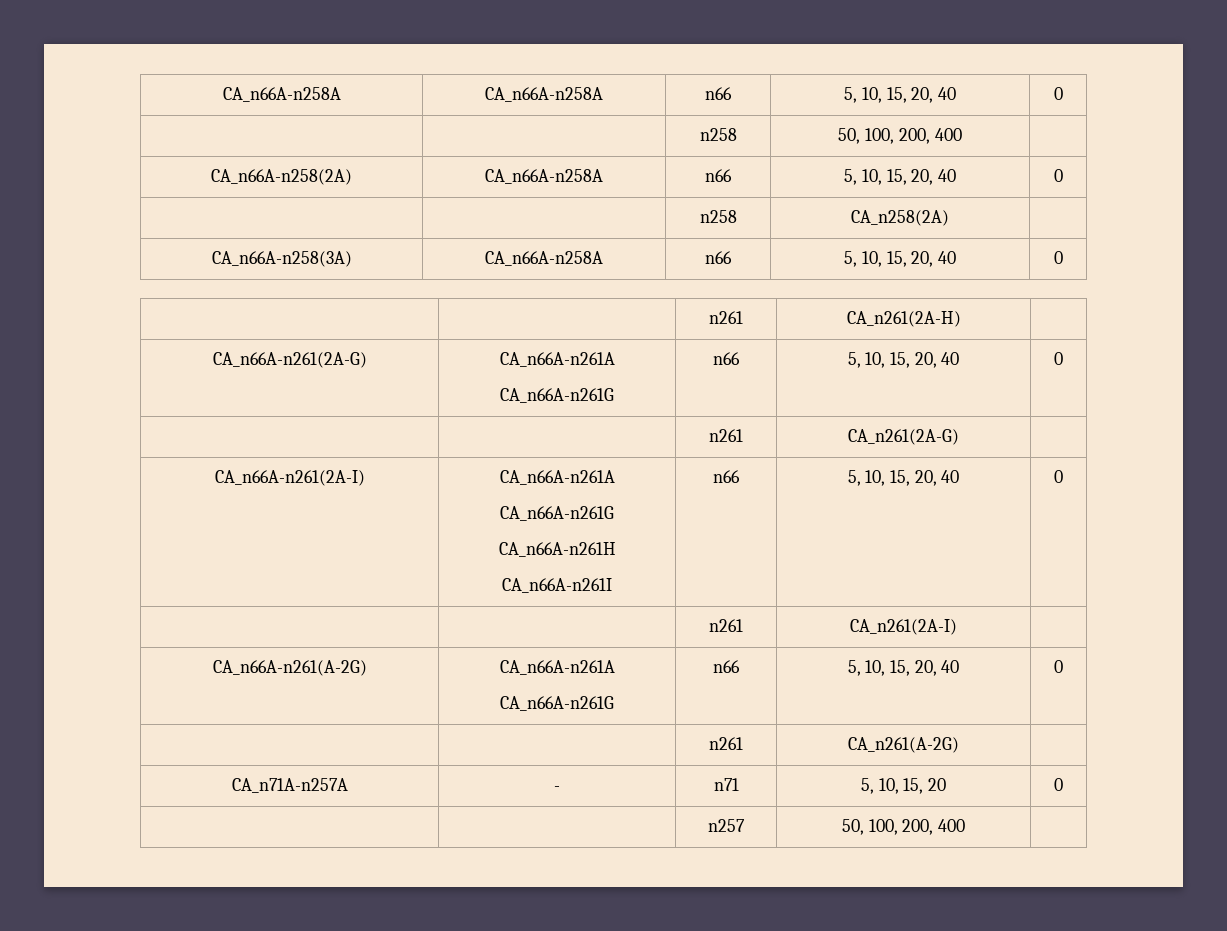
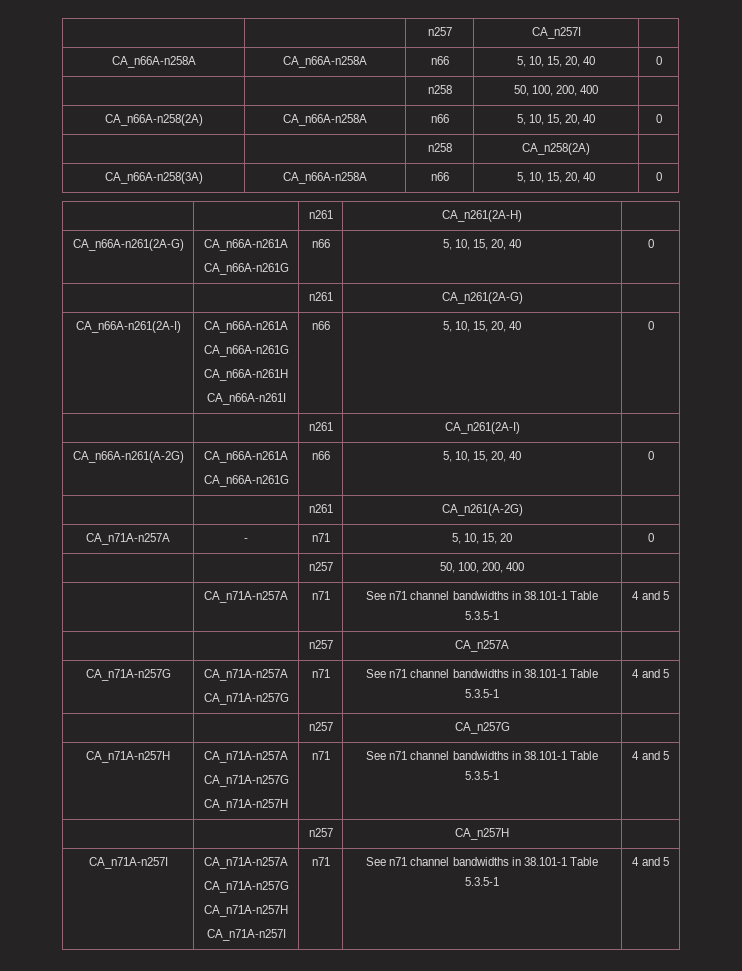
(222, 94) none -> [427,27,452,36] [531,27,581,39] | | n257 | CA_n257I | //
(966, 825) none -> [204,591,288,603] [311,591,330,600] [366,591,598,600] [465,611,499,620] [632,591,669,600] [308,640,333,649] [455,640,509,652] [85,669,171,681] [204,669,288,681] [203,693,289,705] [311,669,330,678] [366,669,598,678] [465,689,499,698] [632,669,669,678] [308,722,333,731] [454,722,510,734] [86,751,170,763] [204,751,288,763] [203,775,289,787] [204,799,288,811] [311,751,330,760] [366,751,598,760] [465,771,499,780] [632,751,669,760] [308,828,333,837] [455,828,509,840] [88,857,168,869] [204,857,288,869] [203,881,289,893] [204,905,288,917] [206,929,286,941] [311,857,330,866] [366,857,598,866] [465,877,499,886] [632,857,669,866] // | CA_n71A-n257A | n71 | See n71 channel bandwidths in 38.101-1 Table 5.3.5-1 | 4 and 5 // | | n257 | CA_n257A | // CA_n71A-n257G | CA_n71A-n257A // CA_n71A-n257G | n71 | See n71 channel bandwidths in 38.101-1 Table 5.3.5-1 | 4 and 5 // | | n257 | CA_n257G | // CA_n71A-n257H | CA_n71A-n257A // CA_n71A-n257G // CA_n71A-n257H | n71 | See n71 channel bandwidths in 38.101-1 Table 5.3.5-1 | 4 and 5 // | | n257 | CA_n257H | // CA_n71A-n257I | CA_n71A-n257A // CA_n71A-n257G // CA_n71A-n257H // CA_n71A-n257I | n71 | See n71 channel bandwidths in 38.101-1 Table 5.3.5-1 | 4 and 5

